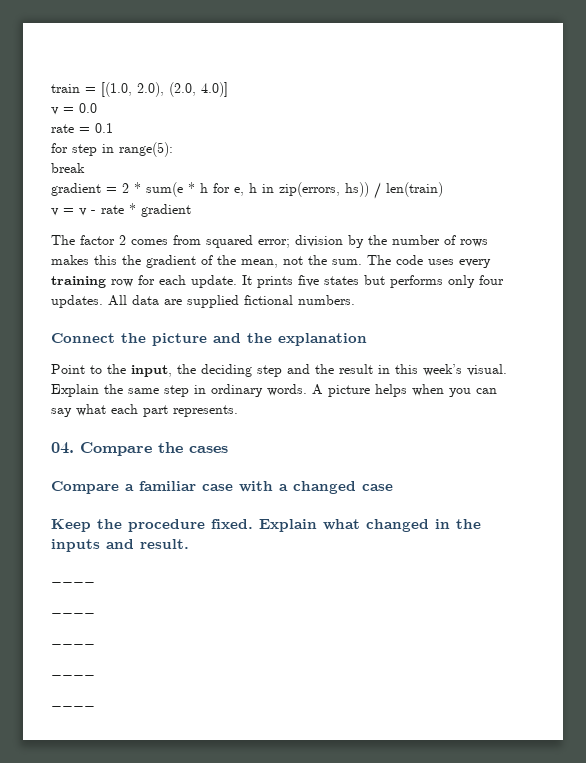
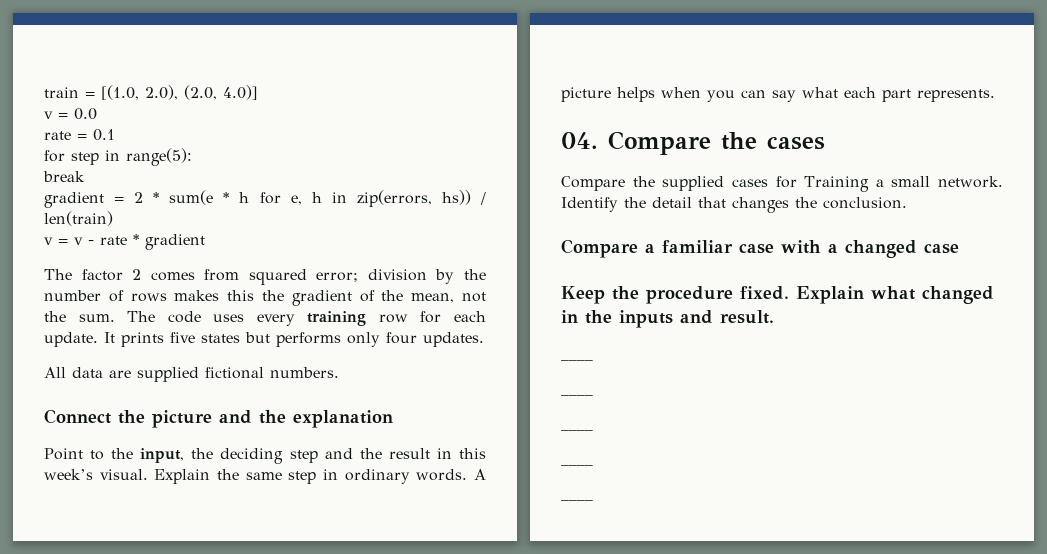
(103, 301) none -> (484, 339) //
(228, 449) none -> [561,176,1003,192] [561,197,907,213] // Compare the supplied cases for Training a small network. Identify the detail that changes the conclusion.

